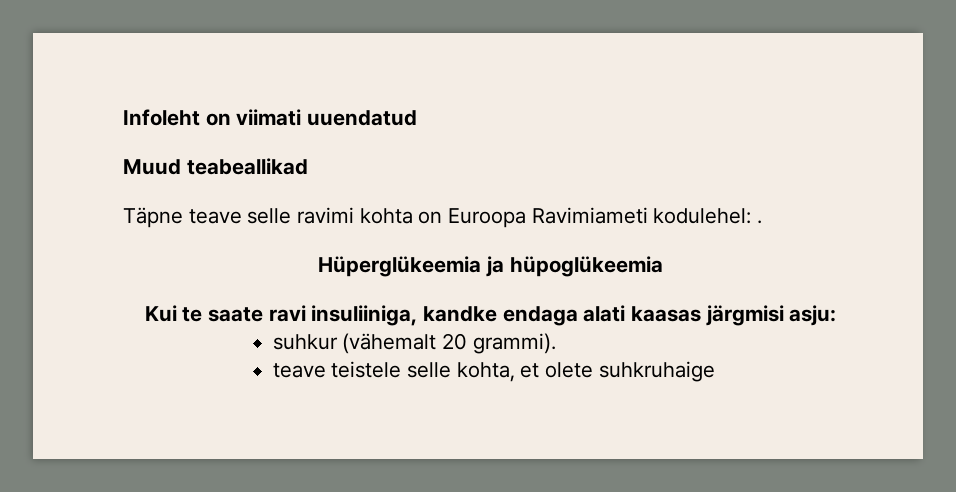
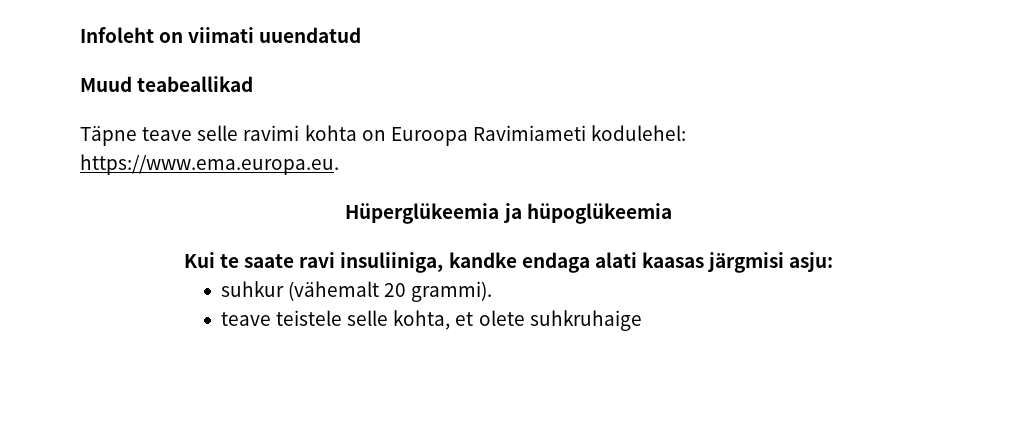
[757,220,763,224] . -> [80,154,339,175] https://www.ema.europa.eu.

